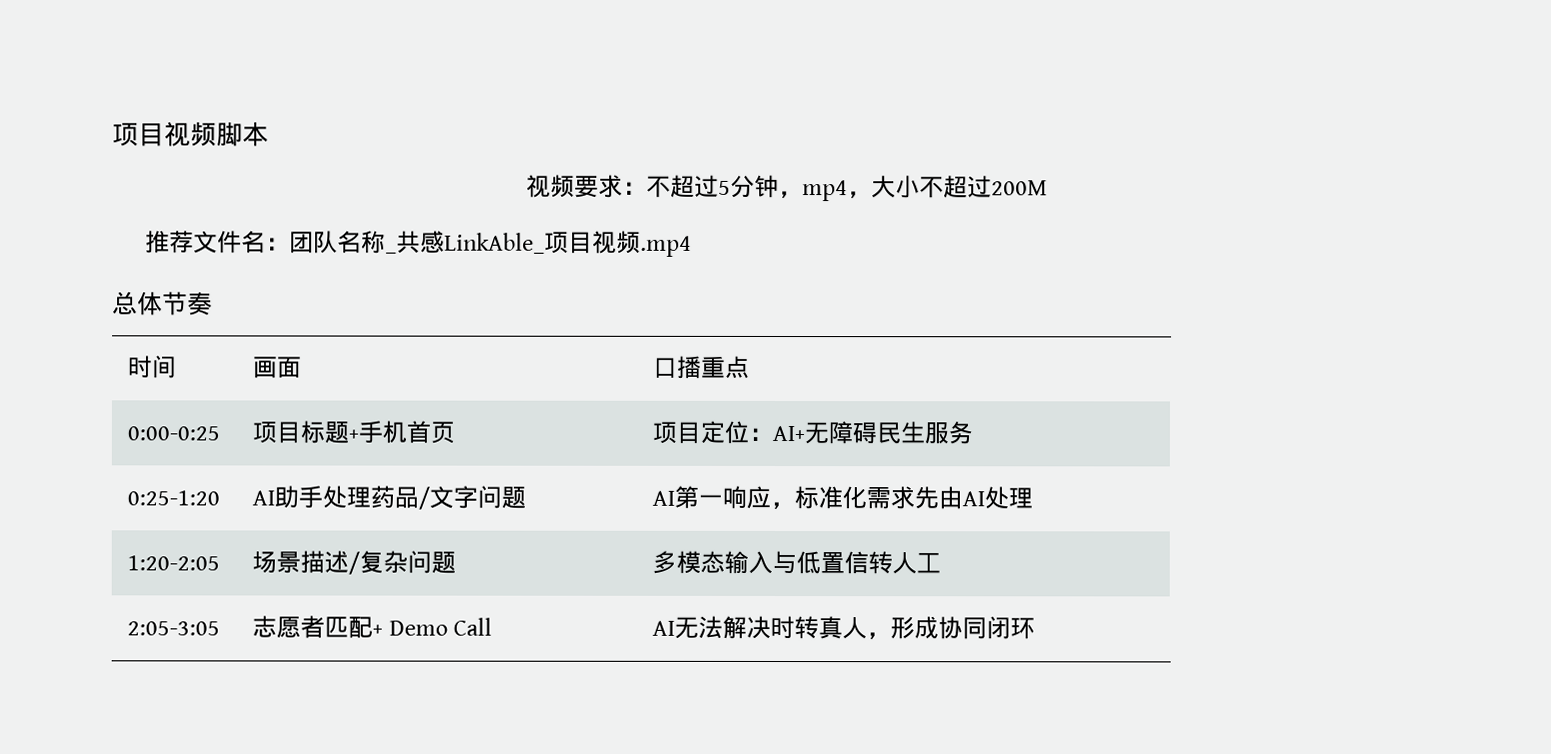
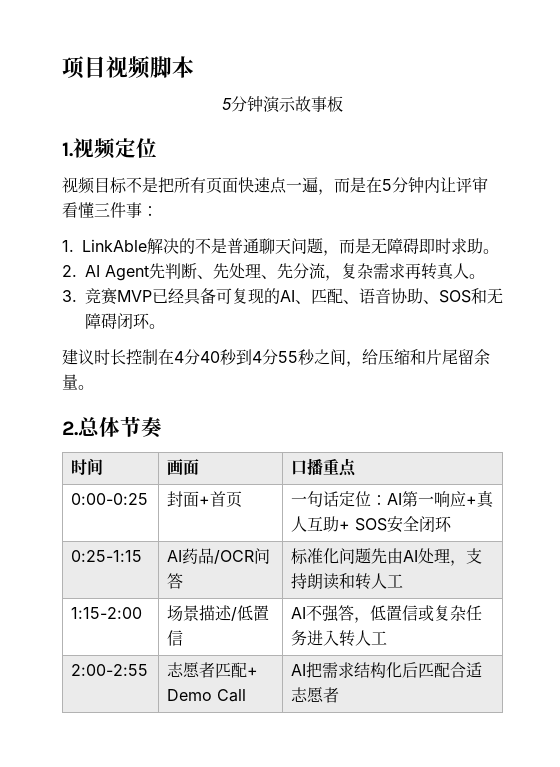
[526,174,1048,202] [145,230,693,257] 视频要求：不超过5分钟，mp4，大小不超过200M // 推荐文件名：团队名称_共感LinkAble_项目视频.mp4 // -> [222,96,343,113] [62,138,157,159] [62,176,488,195] [62,202,158,218] [62,238,499,256] [62,262,485,281] [62,288,503,305] [85,313,165,329] [62,349,490,367] [62,374,94,390] [62,421,78,436] 5分钟演示故事板 // 1.视频定位 // 视频目标不是把所有页面快速点一遍，而是在5分钟内让评审看懂三件事： // 1. LinkAble解决的不是普通聊天问题，而是无障碍即时求助。 // 2. AI Agent先判断、先处理、先分流，复杂需求再转真人。 // 3.竞赛MVP已经具备可复现的AI、匹配、语音协助、SOS和无障碍闭环。 // 建议时长控制在4分40秒到4分55秒之间，给压缩和片尾留余量。 // 2.
[252,420,456,444] [652,420,974,445] [127,490,221,506] [252,485,527,510] [652,485,1034,510] [127,555,221,571] [252,550,457,575] [652,550,942,575] [127,621,221,636] 项目标题+手机首页 | 项目定位：AI+无障碍民生服务 // 0:25-1:20 | AI助手处理药品/文字问题 | AI第一响应，标准化需求先由AI处理 // 1:20-2:05 | 场景描述/复杂问题 | 多模态输入与低置信转人工 // 2:05-3:05 -> [167,491,243,508] [291,490,495,508] [291,516,453,533] [71,550,143,562] [167,548,271,564] [167,573,184,589] [291,548,483,566] [291,573,404,590] [71,607,143,619] [167,605,270,621] [167,630,184,646] [291,605,483,623] [291,630,388,647] [71,664,149,676] 封面+首页 | 一句话定位：AI第一响应+真人互助+ SOS安全闭环 // 0:25-1:15 | AI药品/OCR问答 | 标准化问题先由AI处理，支持朗读和转人工 // 1:15-2:00 | 场景描述/低置信 | AI不强答，低置信或复杂任务进入转人工 // 2:00-2:55
[674,615,1036,640] 无法解决时转真人，形成协同闭环 -> [306,662,483,678] [291,687,340,703] 把需求结构化后匹配合适志愿者

